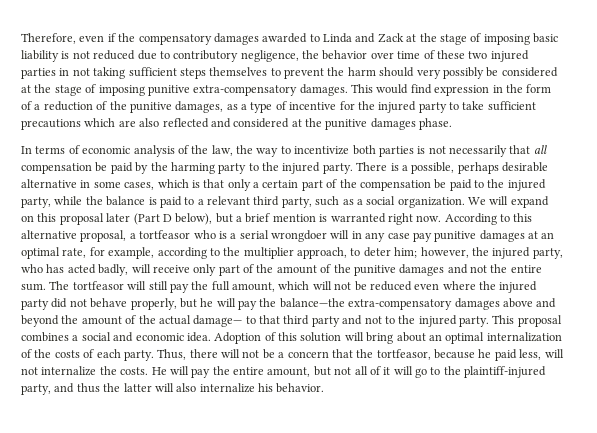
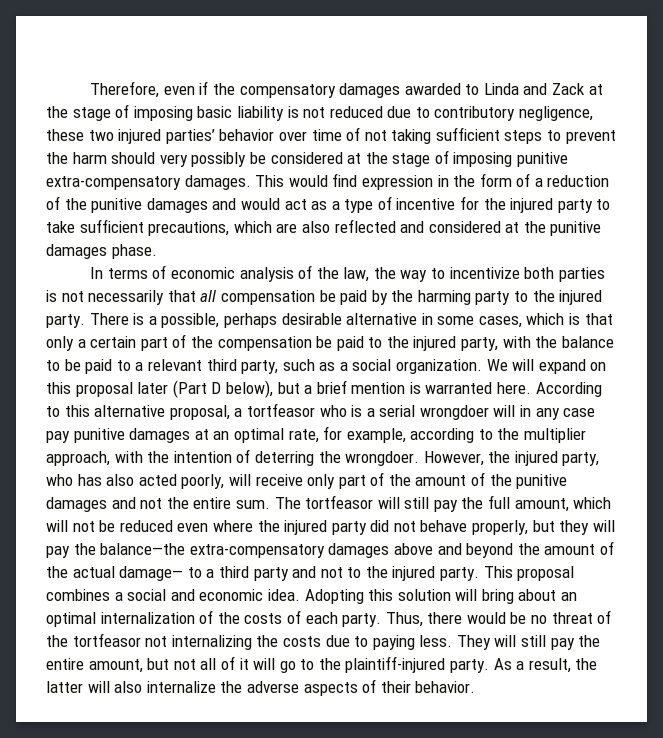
[302,50,529,62] [21,68,70,79] the behavior over time of these two injured parties in -> [46,127,361,144] these two injured parties’ behavior over time of
[209,67,268,76] themselves -> (543, 137) none
[175,101,224,113] damages, -> [146,198,307,213] damages and would act
[21,119,81,130] precautions -> [148,221,230,236] precautions,
[54,196,83,205] while -> [502,336,531,348] with
[148,197,157,205] is -> [46,359,81,371] to be
[387,213,442,225] right now. -> [497,382,532,394] here.
[350,247,469,258] to deter him; however, -> [114,449,484,466] with the intention of deterring the wrongdoer. However,
[67,264,129,276] acted badly, -> [106,474,225,489] also acted poorly,
[200,298,214,307] he -> [559,520,590,535] they
[259,315,280,324] that -> [206,569,215,578] a
[214,332,276,344] Adoption of -> [304,589,364,604] Adopting
[221,349,564,361] [21,366,189,376] will not be a concern that the tortfeasor, because he paid less, will not internalize the costs. He will -> [466,610,612,624] [46,633,547,650] would be no threat of the tortfeasor not internalizing the costs due to paying less. They will still
[21,383,100,395] party, and thus -> [450,658,571,673] party. As a result,
[258,383,273,392] his -> [220,679,411,696] the adverse aspects of their

